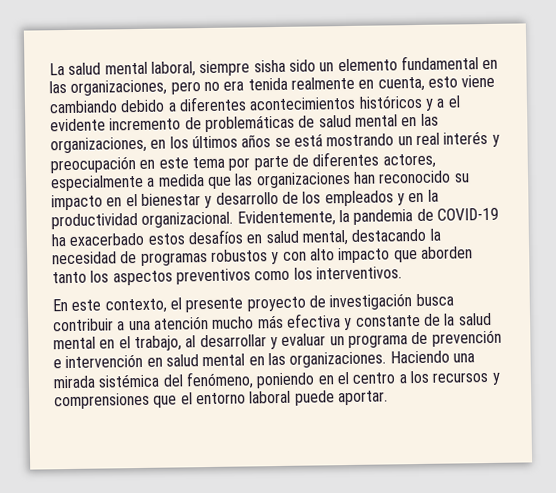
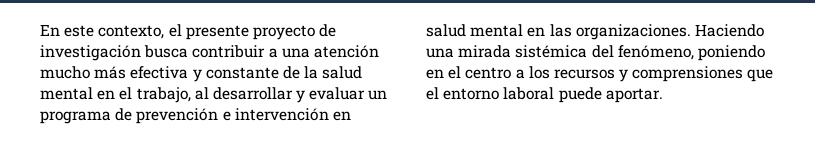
[49,55,499,77] [49,74,496,96] [49,94,461,114] [50,113,439,133] [50,130,500,154] [50,151,436,174] [50,170,470,192] [51,189,439,211] [51,207,499,230] [51,228,441,247] [52,246,473,266] [52,266,402,286] La salud mental laboral, siempre sisha sido un elemento fundamental en las organizaciones, pero no era tenida realmente en cuenta, esto viene cambiando debido a diferentes acontecimientos históricos y a el evidente incremento de problemáticas de salud mental en las organizaciones, en los últimos años se está mostrando un real interés y preocupación en este tema por parte de diferentes actores, especialmente a medida que las organizaciones han reconocido su impacto en el bienestar y desarrollo de los empleados y en la productividad organizacional. Evidentemente, la pandemia de COVID-19 ha exacerbado estos desafíos en salud mental, destacando la necesidad de programas robustos y con alto impacto que aborden tanto los aspectos preventivos como los interventivos. // -> (40, 30) none

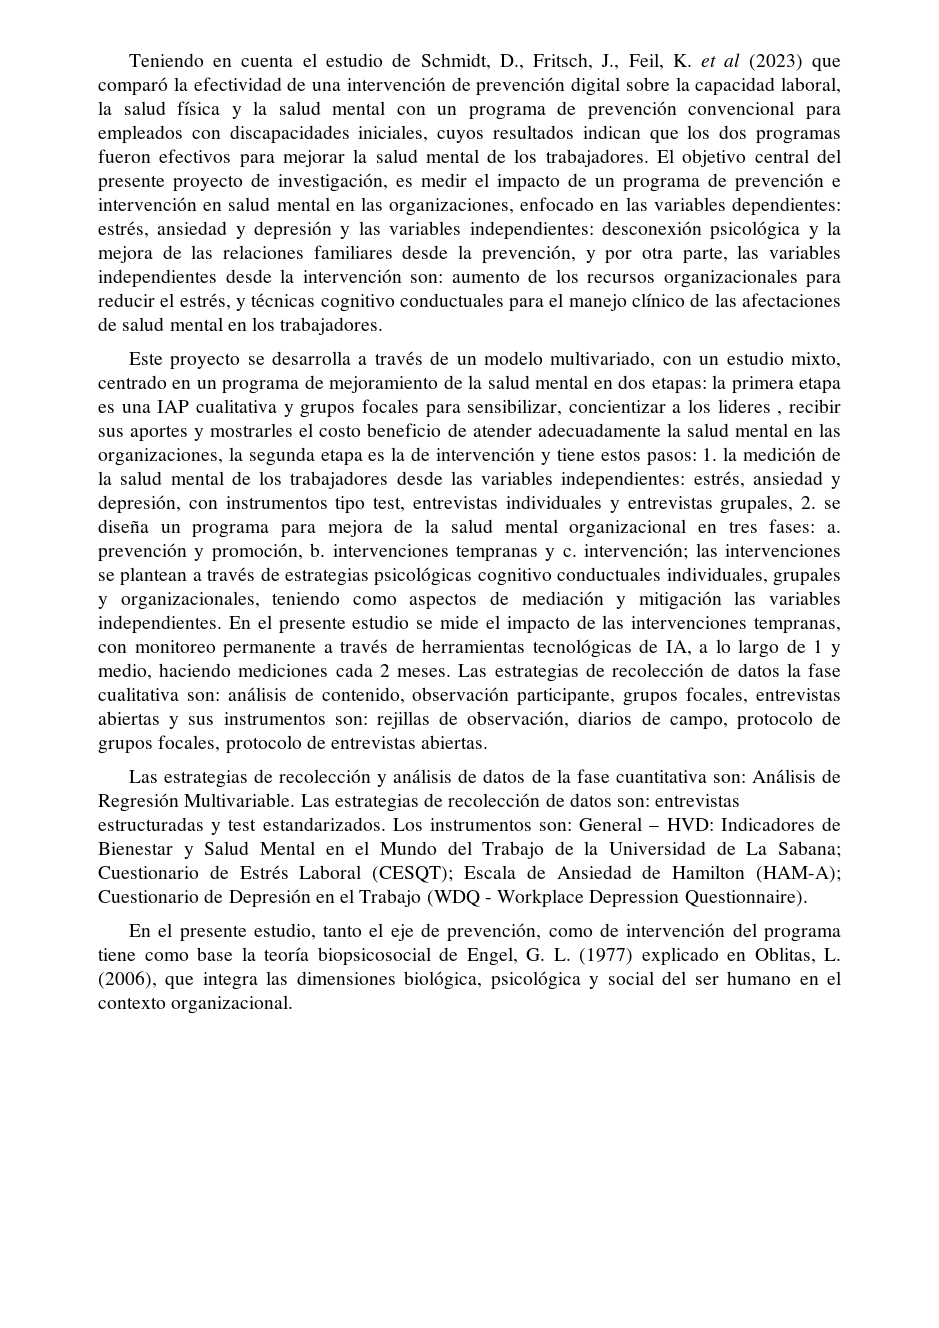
[40,24,337,40] [40,45,379,61] [40,66,363,82] [40,87,366,103] En este contexto, el presente proyecto de investigación busca contribuir a una atención mucho más efectiva y constante de la salud mental en el trabajo, al desarrollar y evaluar -> [128,53,841,72] [98,77,841,96] [98,101,842,120] [98,125,841,144] [98,149,841,168] [98,173,587,192] Teniendo en cuenta el estudio de Schmidt, D., Fritsch, J., Feil, K. et al (2023) que comparó la efectividad de una intervención de prevención digital sobre la capacidad laboral, la salud física y la salud mental con un programa de prevención convencional para empleados con discapacidades iniciales, cuyos resultados indican que los dos programas fueron efectivos para mejorar la salud mental de los trabajadores. El objetivo central del presente proyecto de investigación, es medir el impacto de
[575,24,764,40] [426,45,765,61] [426,66,774,82] [426,87,663,103] organizaciones. Haciendo una mirada sistémica del fenómeno, poniendo en el centro a los recursos y comprensiones que el entorno laboral puede aportar. -> [389,197,841,216] [98,221,842,240] [98,245,842,264] [98,269,841,288] [98,293,841,312] [98,317,384,335] [128,351,842,370] [98,375,841,394] [98,399,841,418] [98,423,841,442] [98,447,842,466] [98,471,841,490] [98,495,842,514] [98,519,841,538] [98,543,841,562] [98,567,841,586] [98,591,842,610] [98,615,841,634] [98,639,841,658] [98,663,842,682] [98,687,842,706] [98,711,841,730] [98,735,489,754] [128,769,841,788] [98,793,741,812] [98,817,841,835] [98,841,841,859] [98,865,841,883] [98,889,808,908] [128,923,841,942] [98,947,841,966] [98,971,841,990] [98,995,294,1014] organizaciones, enfocado en las variables dependientes: estrés, ansiedad y depresión y las variables independientes: desconexión psicológica y la mejora de las relaciones familiares desde la prevención, y por otra parte, las variables independientes desde la intervención son: aumento de los recursos organizacionales para reducir el estrés, y técnicas cognitivo conductuales para el manejo clínico de las afectaciones de salud mental en los trabajadores. // Este proyecto se desarrolla a través de un modelo multivariado, con un estudio mixto, centrado en un programa de mejoramiento de la salud mental en dos etapas: la primera etapa es una IAP cualitativa y grupos focales para sensibilizar, concientizar a los lideres , recibir sus aportes y mostrarles el costo beneficio de atender adecuadamente la salud mental en las organizaciones, la segunda etapa es la de intervención y tiene estos pasos: 1. la medición de la salud mental de los trabajadores desde las variables independientes: estrés, ansiedad y depresión, con instrumentos tipo test, entrevistas individuales y entrevistas grupales, 2. se diseña un programa para mejora de la salud mental organizacional en tres fases: a. prevención y promoción, b. intervenciones tempranas y c. intervención; las intervenciones se plantean a través de estrategias psicológicas cognitivo conductuales individuales, grupales y organizacionales, teniendo como aspectos de mediación y mitigación las variables independientes. En el presente estudio se mide el impacto de las intervenciones tempranas, con monitoreo permanente a través de herramientas tecnológicas de IA, a lo largo de 1 y medio, haciendo mediciones cada 2 meses. Las estrategias de recolección de datos la fase cualitativa son: análisis de contenido, observación participante, grupos focales, entrevistas abiertas y sus instrumentos son: rejillas de observación, diarios de campo, protocolo de grupos focales, protocolo de entrevistas abiertas. // Las estrategias de recolección y análisis de datos de la fase cuantitativa son: Análisis de Regresión Multivariable. Las estrategias de recolección de datos son: entrevistas estructuradas y test estandarizados. Los instrumentos son: General – HVD: Indicadores de Bienestar y Salud Mental en el Mundo del Trabajo de la Universidad de La Sabana; Cuestionario de Estrés Laboral (CESQT); Escala de Ansiedad de Hamilton (HAM-A); Cuestionario de Depresión en el Trabajo (WDQ - Workplace Depression Questionnaire). // En el presente estudio, tanto el eje de prevención, como de intervención del programa tiene como base la teoría biopsicosocial de Engel, G. L. (1977) explicado en Oblitas, L. (2006), que integra las dimensiones biológica, psicológica y social del ser humano en el contexto organizacional.

